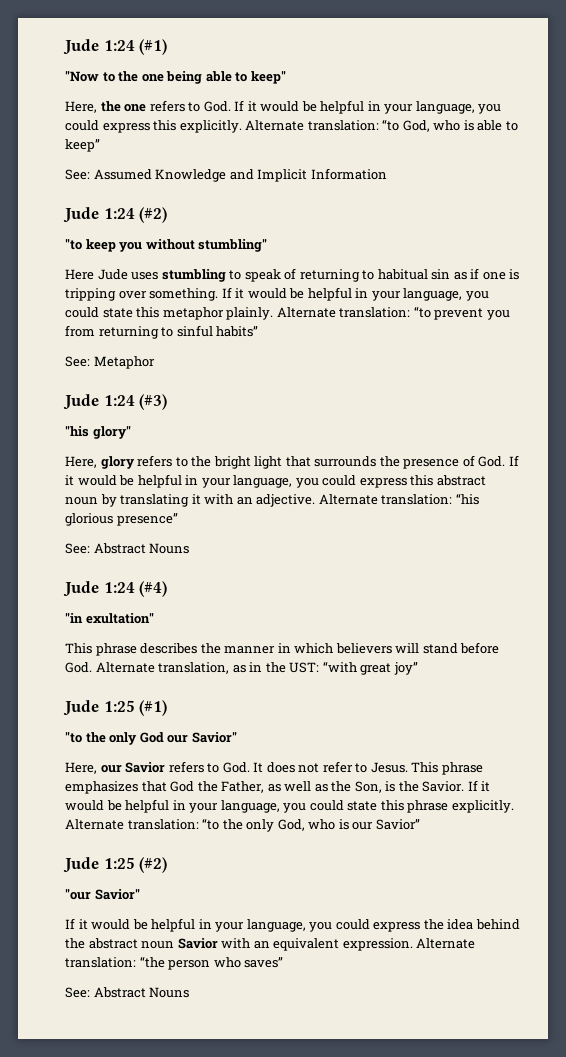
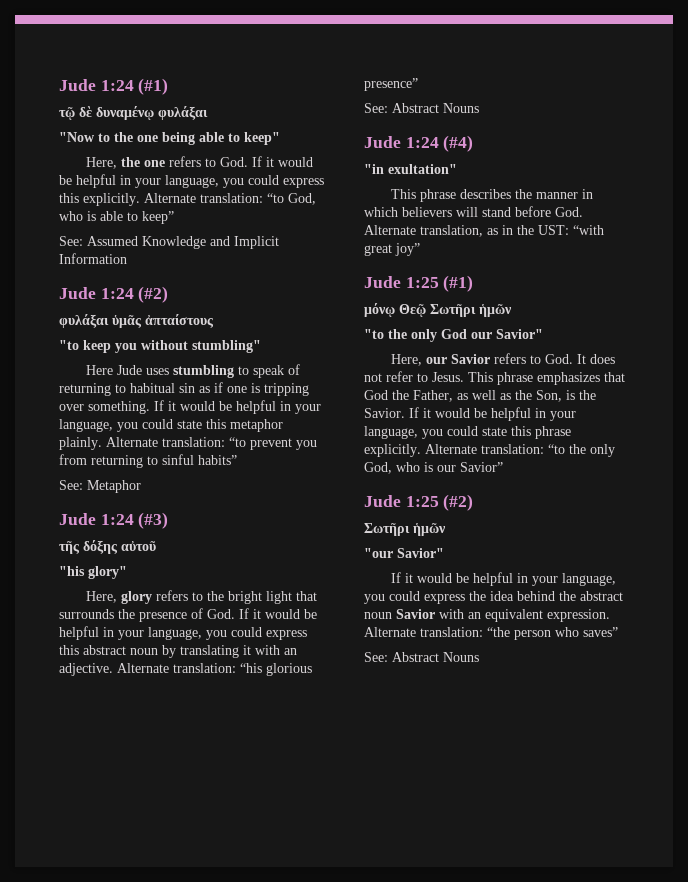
(168, 47) none -> [59,106,208,120] // τῷ δὲ δυναμένῳ φυλάξαι
(168, 215) none -> [59,314,214,328] // φυλάξαι ὑμᾶς ἀπταίστους
(168, 402) none -> [59,540,156,554] // τῆς δόξης αὐτοῦ
(168, 708) none -> [364,303,512,317] // μόνῳ Θεῷ Σωτῆρι ἡμῶν
(168, 865) none -> [364,523,446,536] // Σωτῆρι ἡμῶν

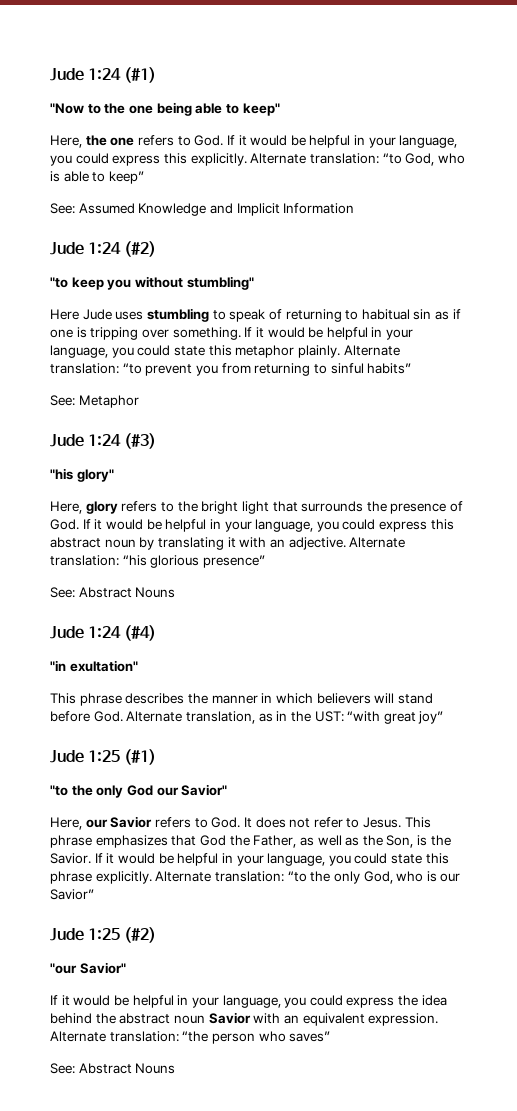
[59,106,208,120] // τῷ δὲ δυναμένῳ φυλάξαι -> (157, 75) none
[59,314,214,328] // φυλάξαι ὑμᾶς ἀπταίστους -> (157, 249) none
[59,540,156,554] // τῆς δόξης αὐτοῦ -> (157, 441) none
[364,303,512,317] // μόνῳ Θεῷ Σωτῆρι ἡμῶν -> (157, 757) none
[364,523,446,536] // Σωτῆρι ἡμῶν -> (157, 935) none

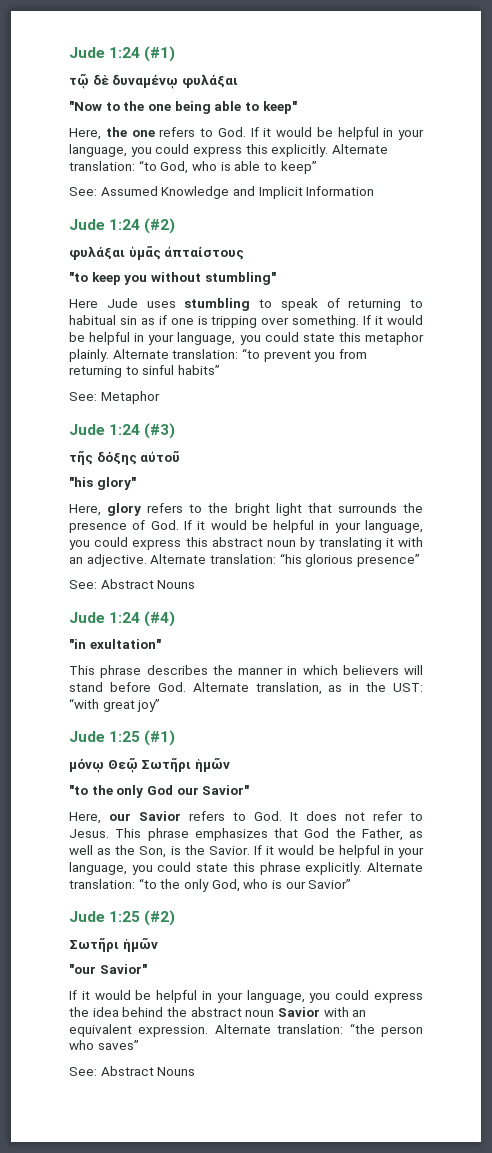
(157, 75) none -> [69,73,238,89] // τῷ δὲ δυναμένῳ φυλάξαι
(157, 249) none -> [69,245,245,260] // φυλάξαι ὑμᾶς ἀπταίστους
(157, 441) none -> [69,450,181,465] // τῆς δόξης αὐτοῦ
(157, 757) none -> [69,757,230,773] // μόνῳ Θεῷ Σωτῆρι ἡμῶν
(157, 935) none -> [69,937,158,952] // Σωτῆρι ἡμῶν

